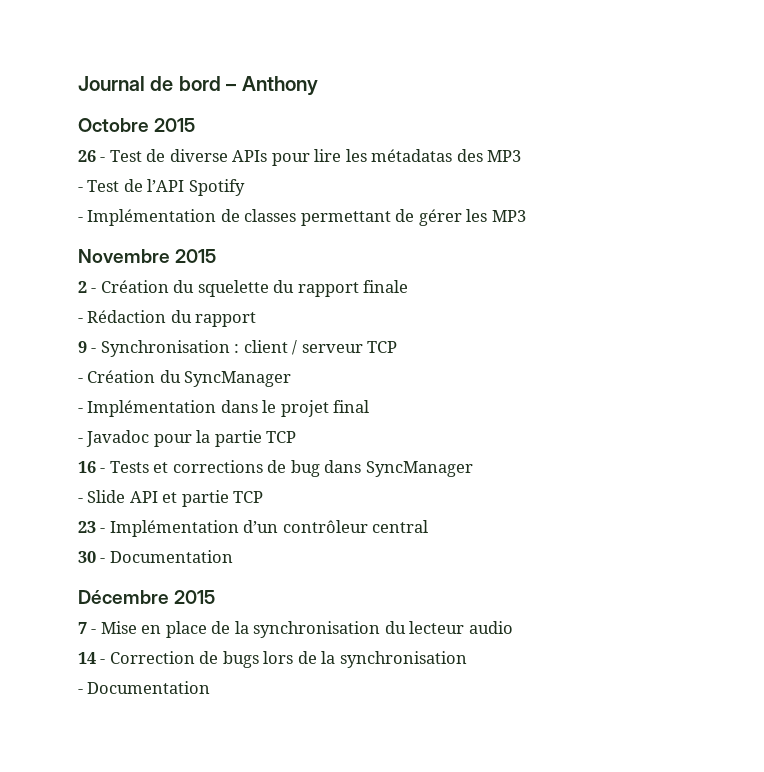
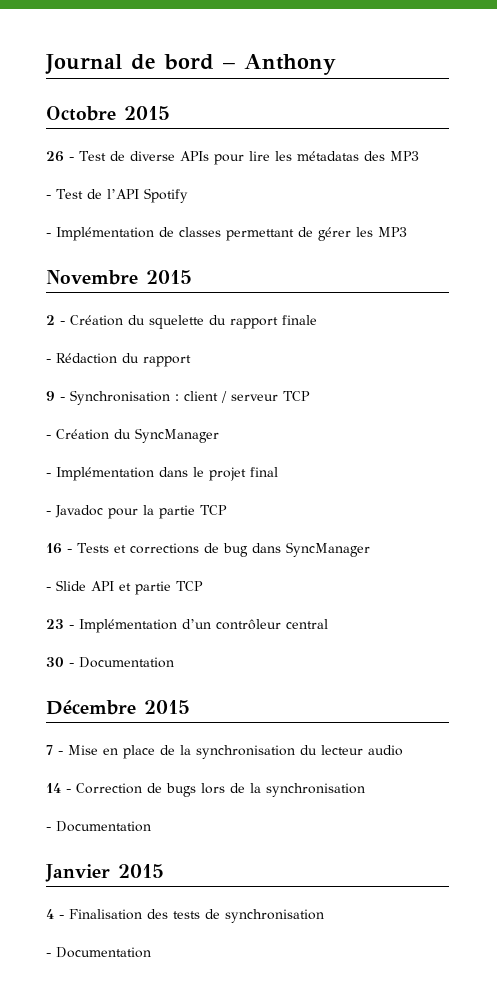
(211, 687) none -> [45,864,164,882] [46,909,324,923] [46,947,151,958] // Janvier 2015 // 4 - Finalisation des tests de synchronisation // - Documentation

